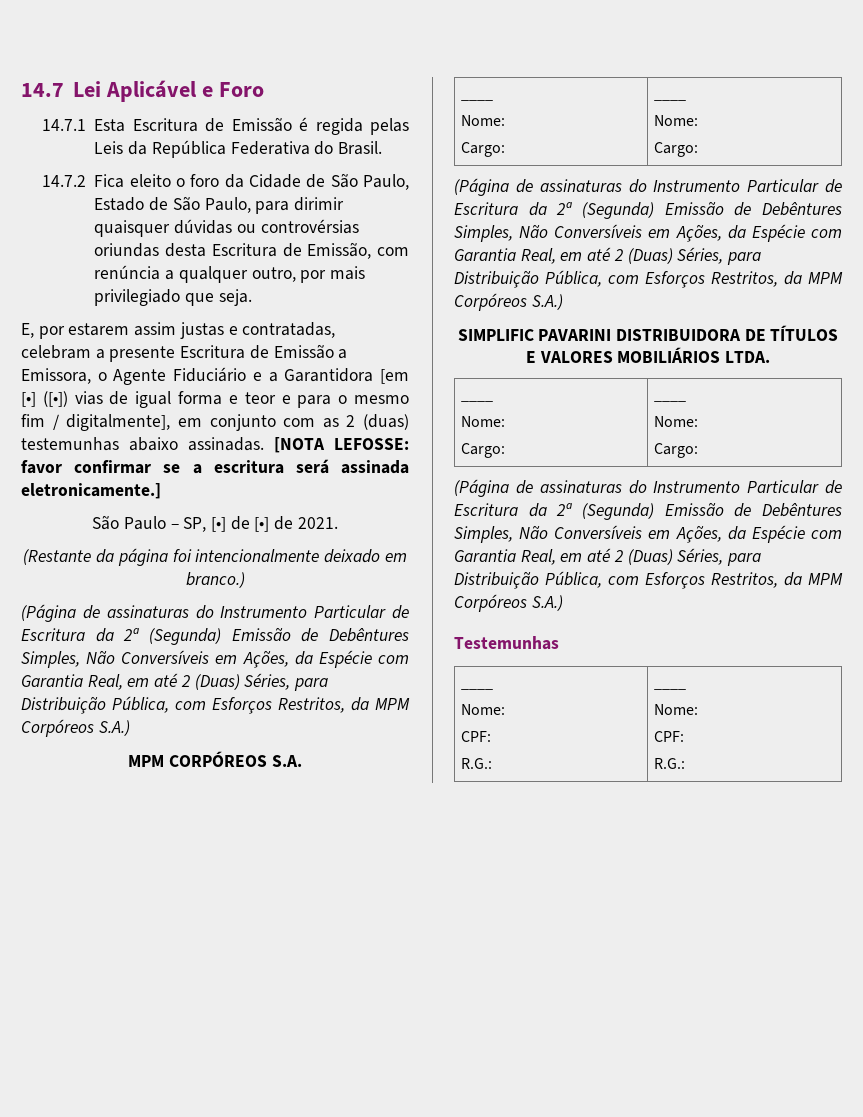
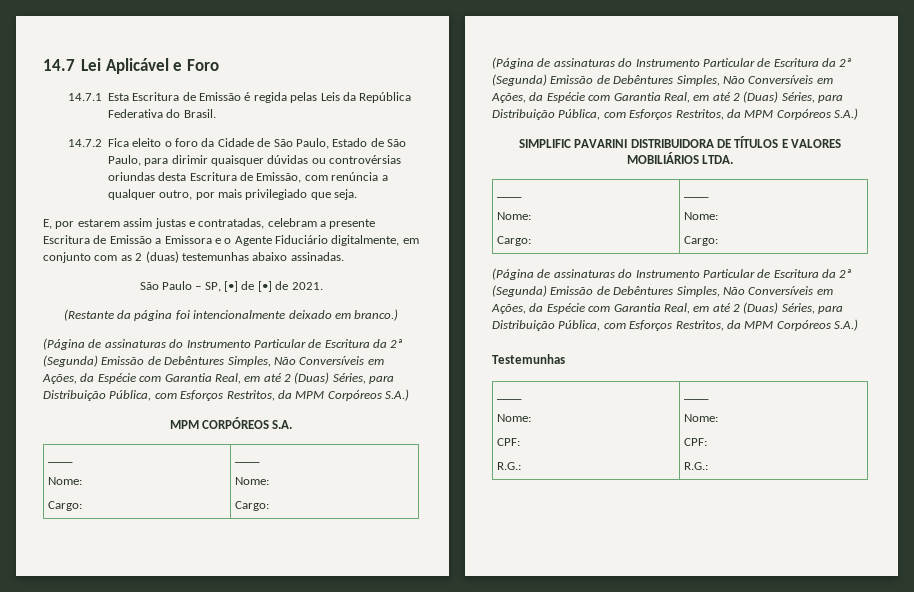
[21,368,91,384] Emissora, -> [164,235,221,244] Emissora e
[252,368,410,384] [21,391,409,408] [21,414,171,431] e a Garantidora [em [•] ([•]) vias de igual forma e teor e para o mesmo fim / digitalmente], -> [331,235,400,246] digitalmente,
[274,437,409,453] [21,459,410,474] [21,483,161,499] [NOTA LEFOSSE: favor confirmar se a escritura será assinada eletronicamente.] -> (344, 256) none

